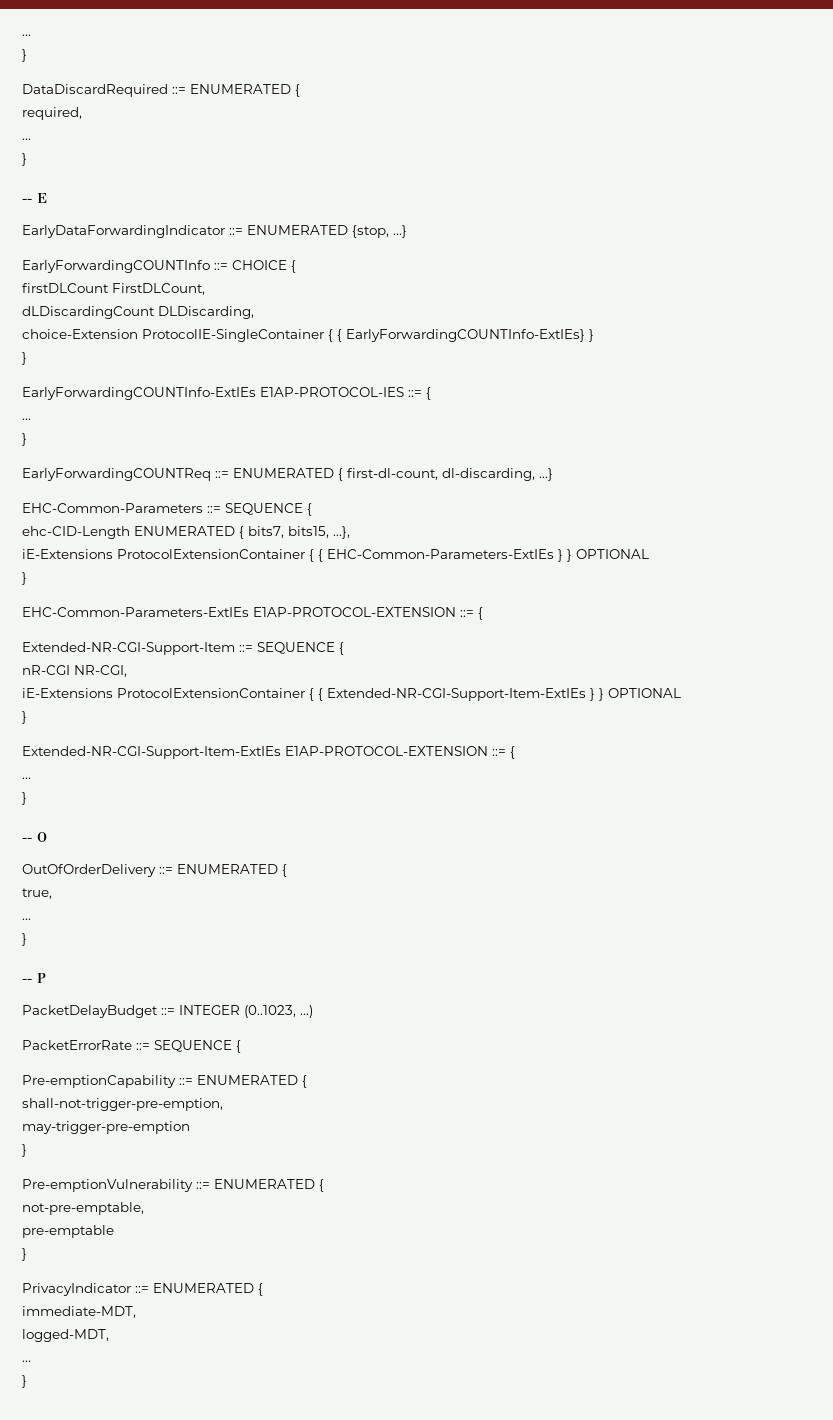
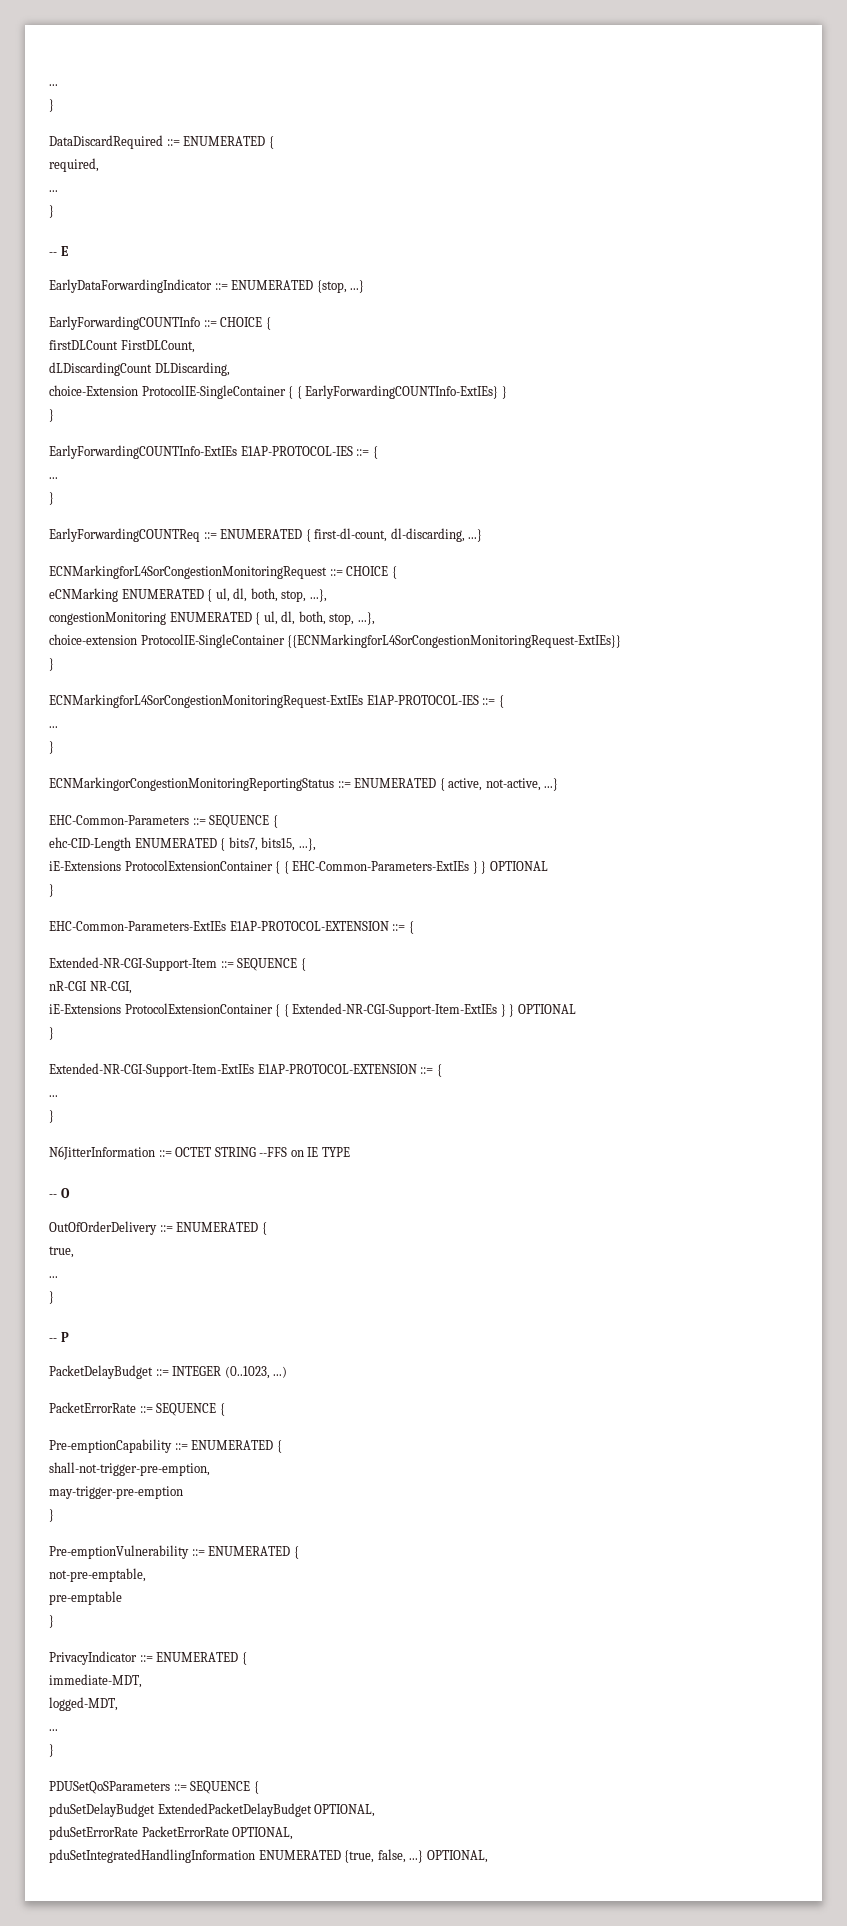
(553, 474) none -> [49,565,397,579] [49,588,327,602] [49,611,375,625] [49,634,622,648] [49,658,54,671] [49,694,504,708] [49,726,58,728] [49,741,54,754] [49,777,559,791] // ECNMarkingforL4SorCongestionMonitoringRequest ::= CHOICE { // eCNMarking ENUMERATED { ul, dl, both, stop, ...}, // congestionMonitoring ENUMERATED { ul, dl, both, stop, ...}, // choice-extension ProtocolIE-SingleContainer {{ECNMarkingforL4SorCongestionMonitoringRequest-ExtIEs}} // } // ECNMarkingforL4SorCongestionMonitoringRequest-ExtIEs E1AP-PROTOCOL-IES ::= { // ... // } // ECNMarkingorCongestionMonitoringReportingStatus ::= ENUMERATED { active, not-active, ...}
(27, 798) none -> [49,1146,350,1160] // N6JitterInformation ::= OCTET STRING --FFS on IE TYPE
(27, 1381) none -> [49,1781,259,1794] [49,1803,376,1817] [49,1826,294,1840] [49,1849,488,1863] // PDUSetQoSParameters ::= SEQUENCE { // pduSetDelayBudget ExtendedPacketDelayBudget OPTIONAL, // pduSetErrorRate PacketErrorRate OPTIONAL, // pduSetIntegratedHandlingInformation ENUMERATED {true, false, ...} OPTIONAL,

